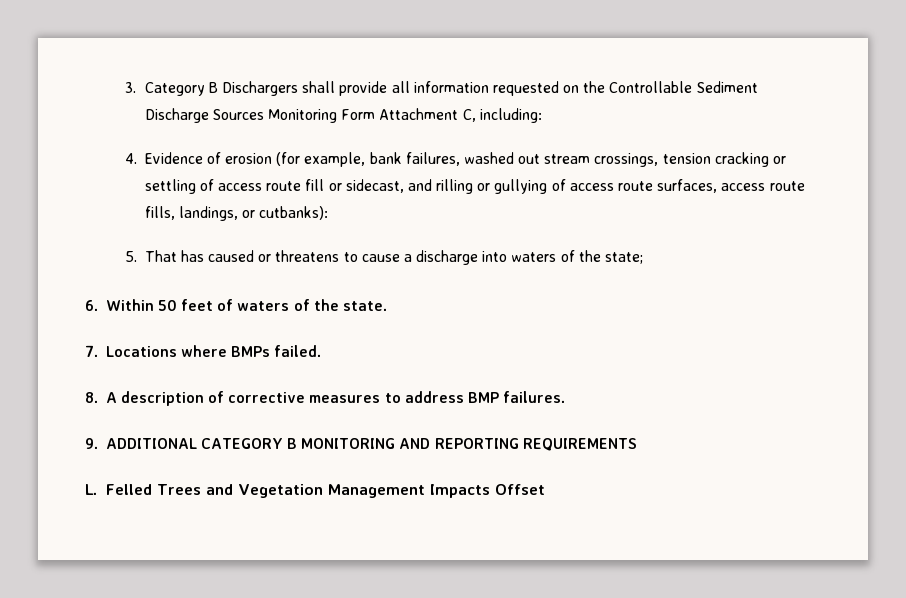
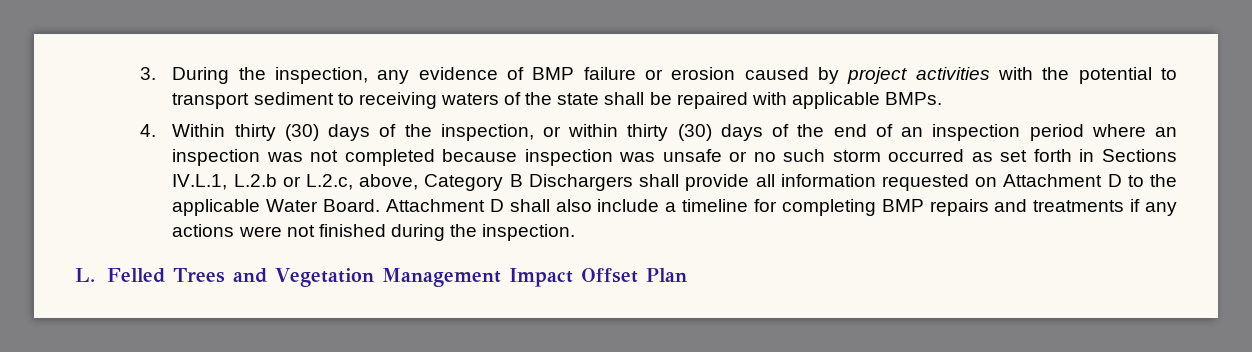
(136, 87) none -> [172,67,1177,84] [172,92,943,109] [139,124,1177,141] [172,149,1178,166] [172,174,419,190] During the inspection, any evidence of BMP failure or erosion caused by project activities with the potential to transport sediment to receiving waters of the state shall be repaired with applicable BMPs. // 4. Within thirty (30) days of the inspection, or within thirty (30) days of the end of an inspection period where an inspection was not completed because inspection was unsafe or no such storm occurred as set forth in Sections IV.L.1, L.2.b or L.2.c, above,
[583,81,758,93] [144,108,542,123] [124,152,787,167] [144,179,805,194] [144,206,329,221] [124,250,644,265] [85,299,388,311] [85,345,322,357] [85,391,566,406] [85,438,637,451] the Controllable Sediment Discharge Sources Monitoring Form Attachment C, including: // 4. Evidence of erosion (for example, bank failures, washed out stream crossings, tension cracking or settling of access route fill or sidecast, and rilling or gullying of access route surfaces, access route fills, landings, or cutbanks): // 5. That has caused or threatens to cause a discharge into waters of the state; // 6. Within 50 feet of waters of the state. // 7. Locations where BMPs failed. // 8. A description of corrective measures to address BMP failures. // 9. ADDITIONAL CATEGORY B MONITORING AND REPORTING REQUIREMENTS -> [1003,174,1177,187] [172,199,1177,216] [172,224,576,241] Attachment D to the applicable Water Board. Attachment D shall also include a timeline for completing BMP repairs and treatments if any actions were not finished during the inspection.
[429,484,545,498] Impacts Offset -> [509,268,688,287] Impact Offset Plan

